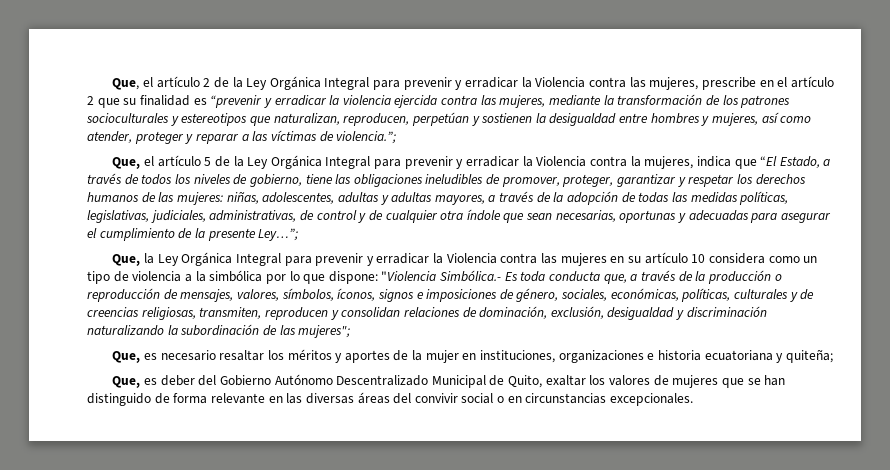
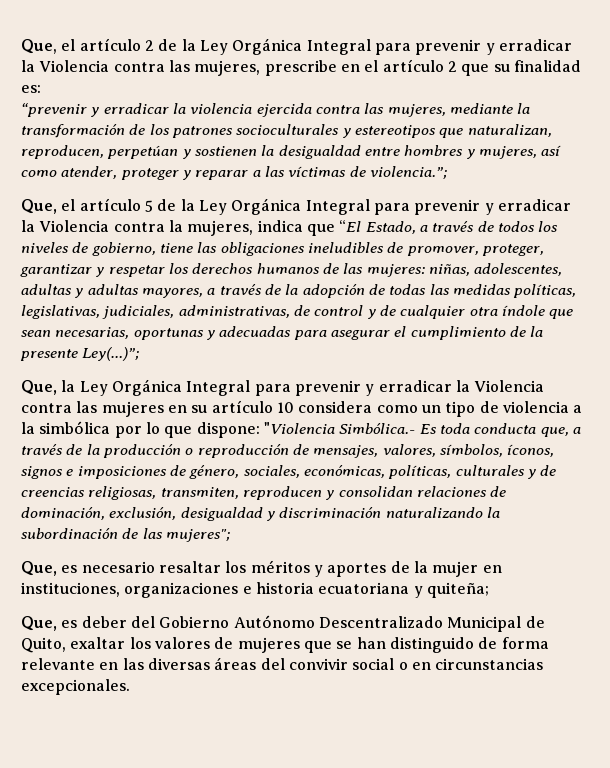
[193,98,207,105] es -> [21,85,41,93] es: //
[258,228,299,241] Ley…”; -> [82,347,140,361] Ley(…)”;

